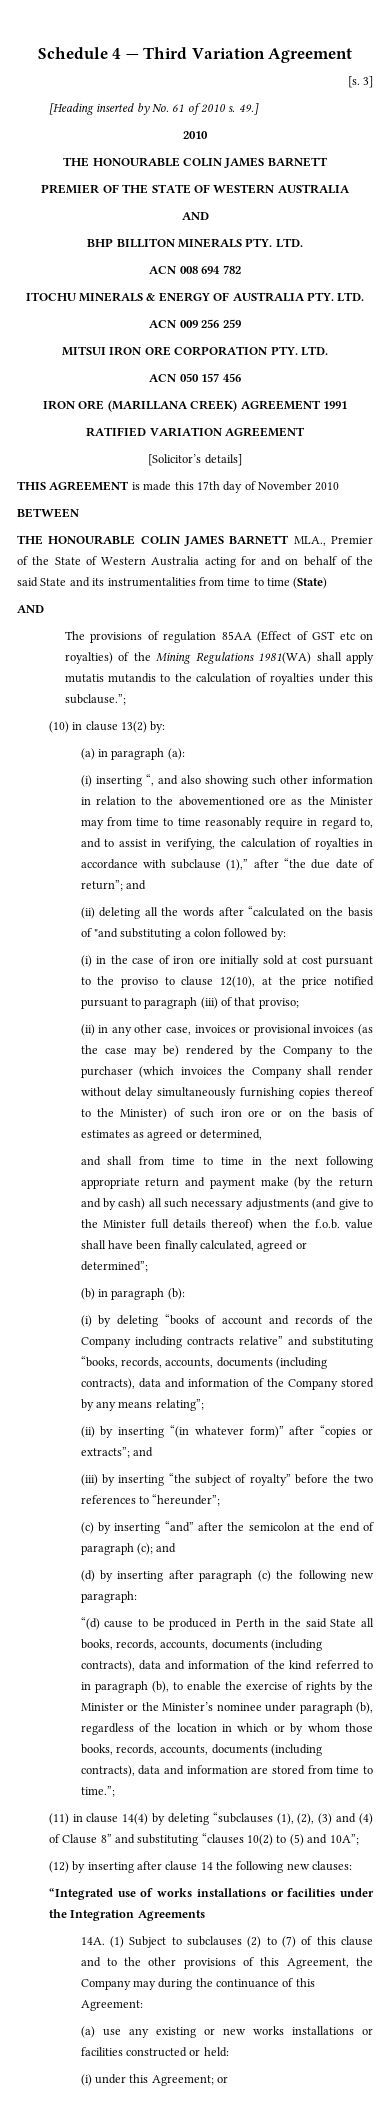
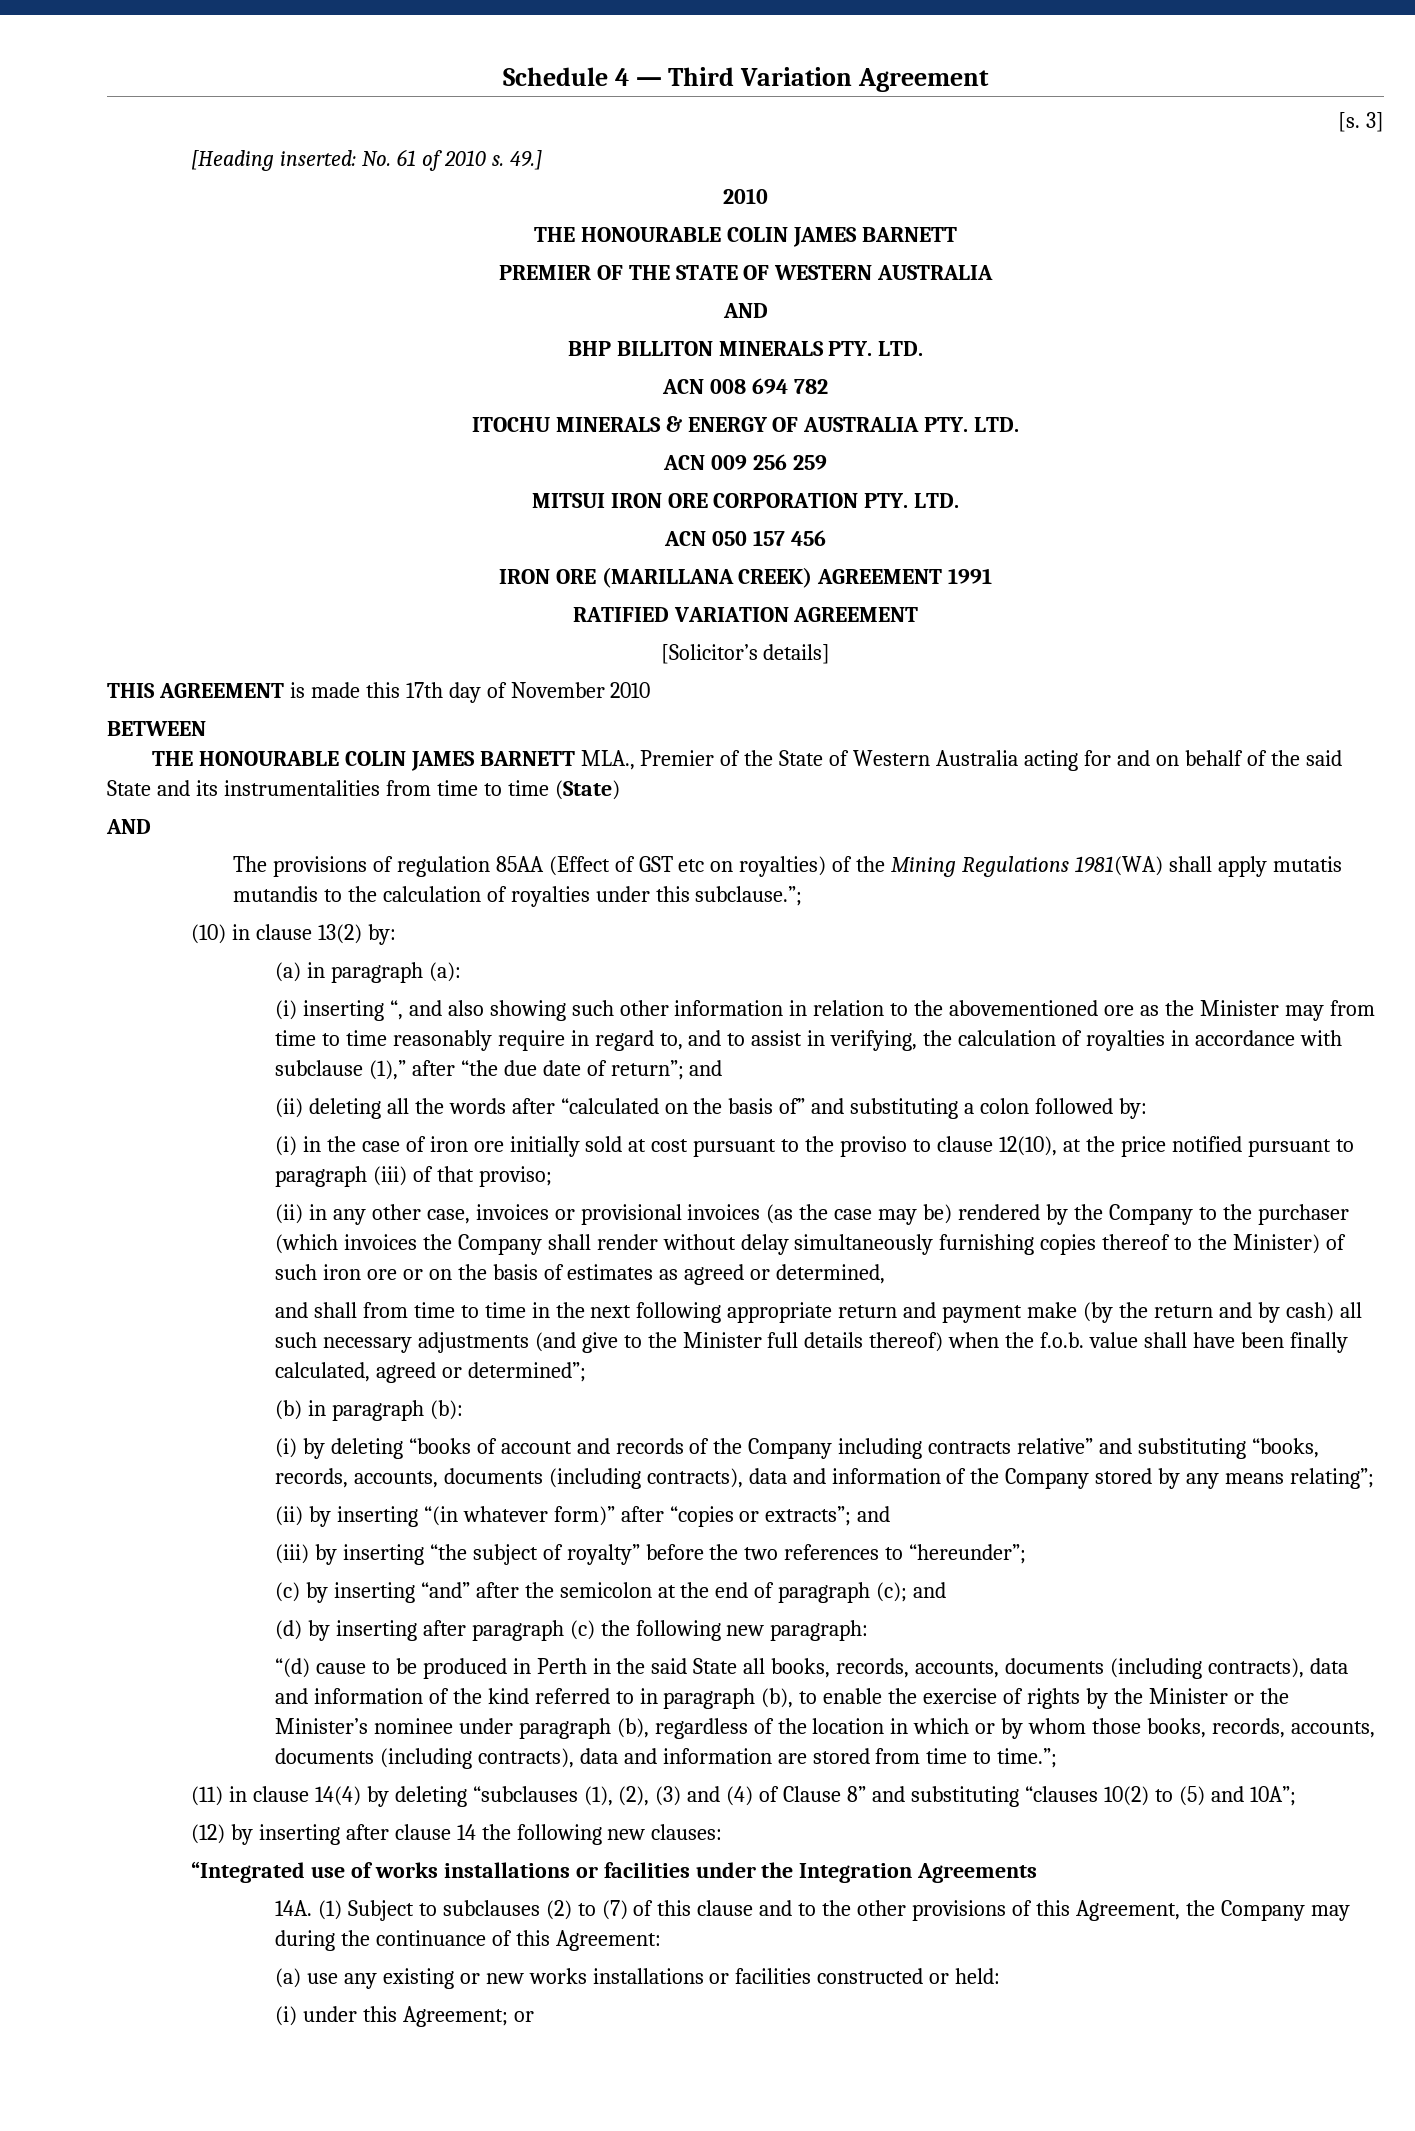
[96,103,150,115] inserted by -> [279,150,356,166] inserted:
[80,928,118,938] of "and -> [779,1098,845,1114] of” and

